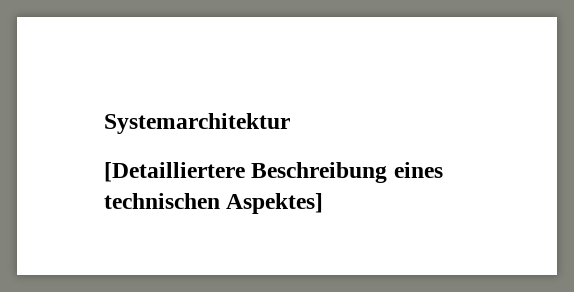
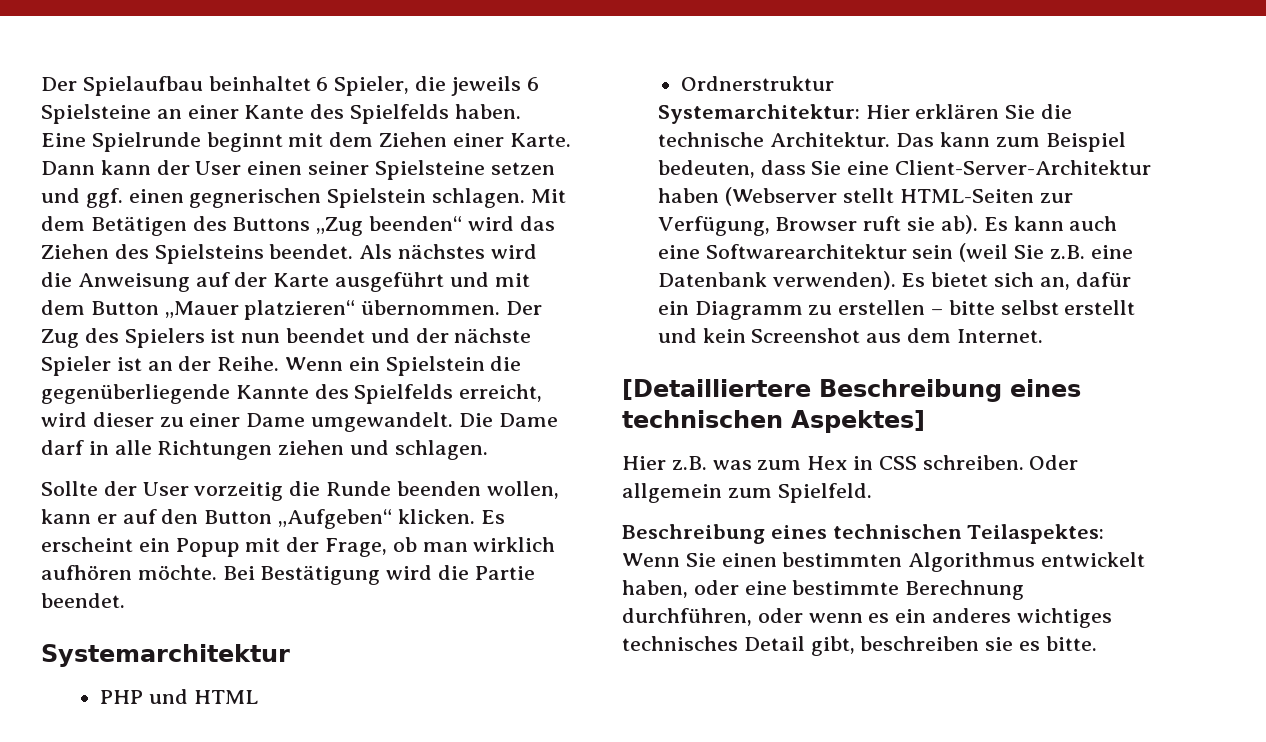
[104,113,290,134] Systemarchitektur -> [41,76,539,96] [41,104,521,124] [41,132,571,152] [41,160,555,180] [41,188,566,208] [41,216,555,236] [41,244,537,264] [41,272,530,292] [41,300,543,320] [41,328,532,348] [41,356,522,376] [41,384,543,404] [41,412,558,432] [41,440,488,460] [41,481,559,501] [41,509,505,529] [41,537,556,557] [41,565,535,585] [41,593,125,608] [41,644,290,667] [100,689,258,704] [681,76,835,91] [657,104,1072,124] [657,132,1126,152] [657,160,1151,178] [657,187,1073,206] [657,215,1118,236] [657,243,1133,262] [657,271,1131,290] [657,300,1136,320] [657,328,1043,343] Der Spielaufbau beinhaltet 6 Spieler, die jeweils 6 Spielsteine an einer Kante des Spielfelds haben. Eine Spielrunde beginnt mit dem Ziehen einer Karte. Dann kann der User einen seiner Spielsteine setzen und ggf. einen gegnerischen Spielstein schlagen. Mit dem Betätigen des Buttons „Zug beenden“ wird das Ziehen des Spielsteins beendet. Als nächstes wird die Anweisung auf der Karte ausgeführt und mit dem Button „Mauer platzieren“ übernommen. Der Zug des Spielers ist nun beendet und der nächste Spieler ist an der Reihe. Wenn ein Spielstein die gegenüberliegende Kannte des Spielfelds erreicht, wird dieser zu einer Dame umgewandelt. Die Dame darf in alle Richtungen ziehen und schlagen. // Sollte der User vorzeitig die Runde beenden wollen, kann er auf den Button „Aufgeben“ klicken. Es erscheint ein Popup mit der Frage, ob man wirklich aufhören möchte. Bei Bestätigung wird die Partie beendet. // Systemarchitektur // PHP und HTML // Ordnerstruktur // Systemarchitektur: Hier erklären Sie die technische Architektur. Das kann zum Beispiel bedeuten, dass Sie eine Client-Server-Architektur haben (Webserver stellt HTML-Seiten zur Verfügung, Browser ruft sie ab). Es kann auch eine Softwarearchitektur sein (weil Sie z.B. eine Datenbank verwenden). Es bietet sich an, dafür ein Diagramm zu erstellen – bitte selbst erstellt und kein Screenshot aus dem Internet.
(324, 203) none -> [622,455,1079,470] [622,483,872,503] [622,524,1105,544] [622,552,1146,572] [622,580,1025,600] [622,608,1112,628] [622,636,1097,656] // Hier z.B. was zum Hex in CSS schreiben. Oder allgemein zum Spielfeld. // Beschreibung eines technischen Teilaspektes: Wenn Sie einen bestimmten Algorithmus entwickelt haben, oder eine bestimmte Berechnung durchführen, oder wenn es ein anderes wichtiges technisches Detail gibt, beschreiben sie es bitte.

